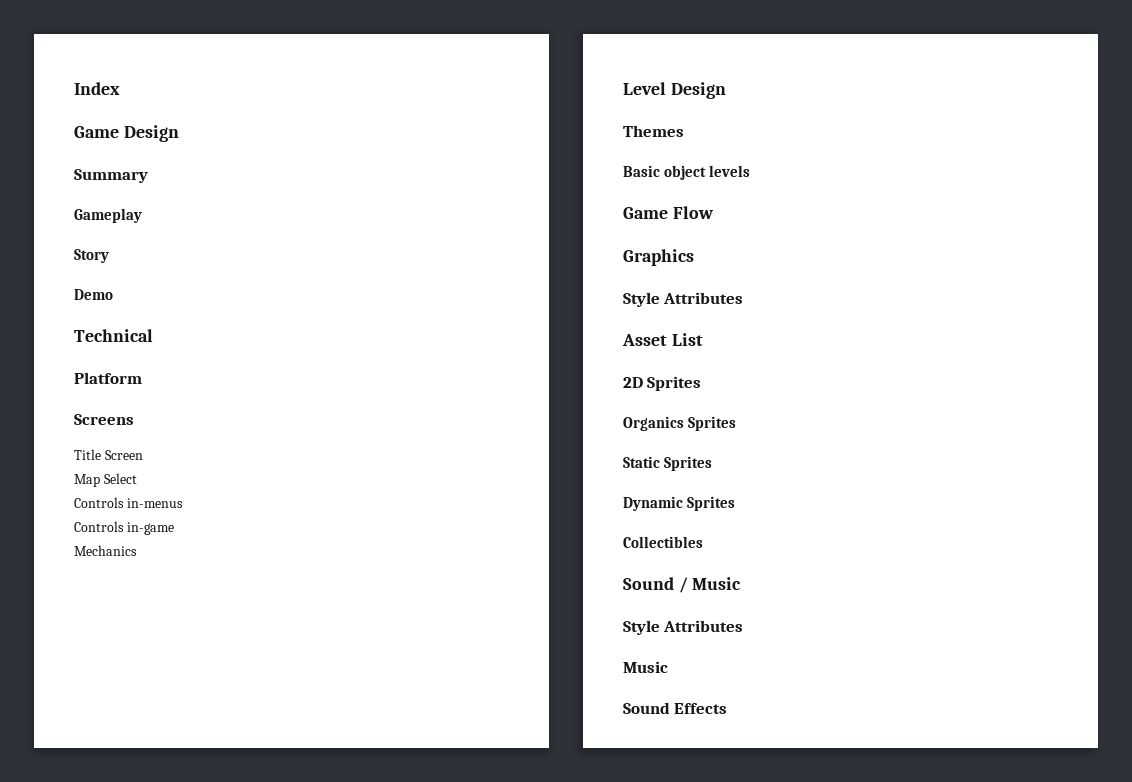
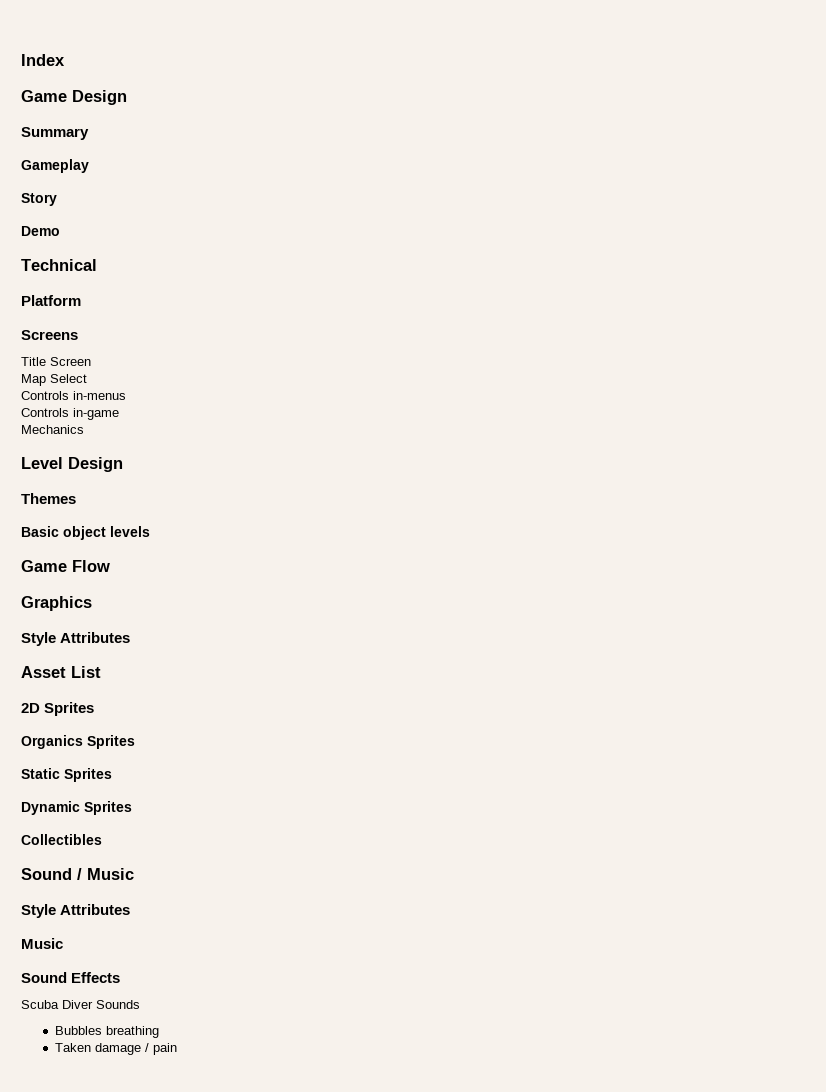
(728, 708) none -> [21,1000,140,1009] [55,1026,160,1038] [55,1043,178,1055] // Scuba Diver Sounds // Bubbles breathing // Taken damage / pain

